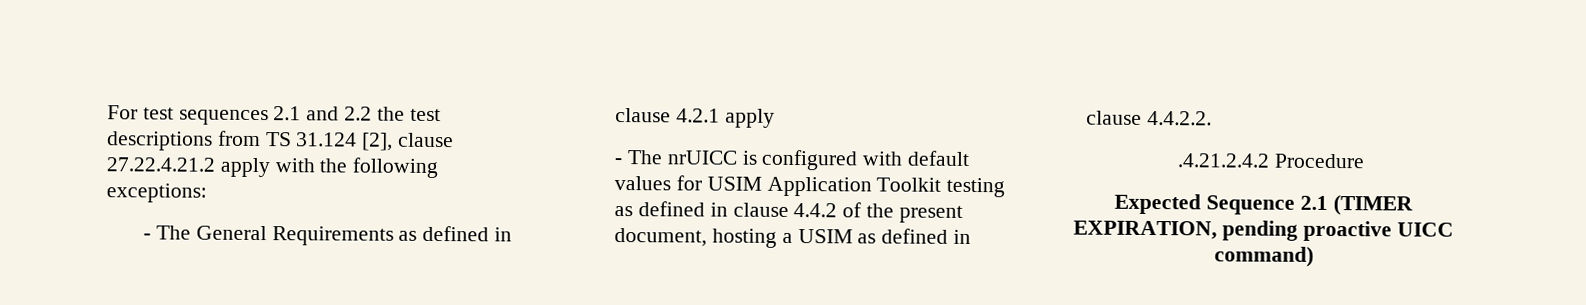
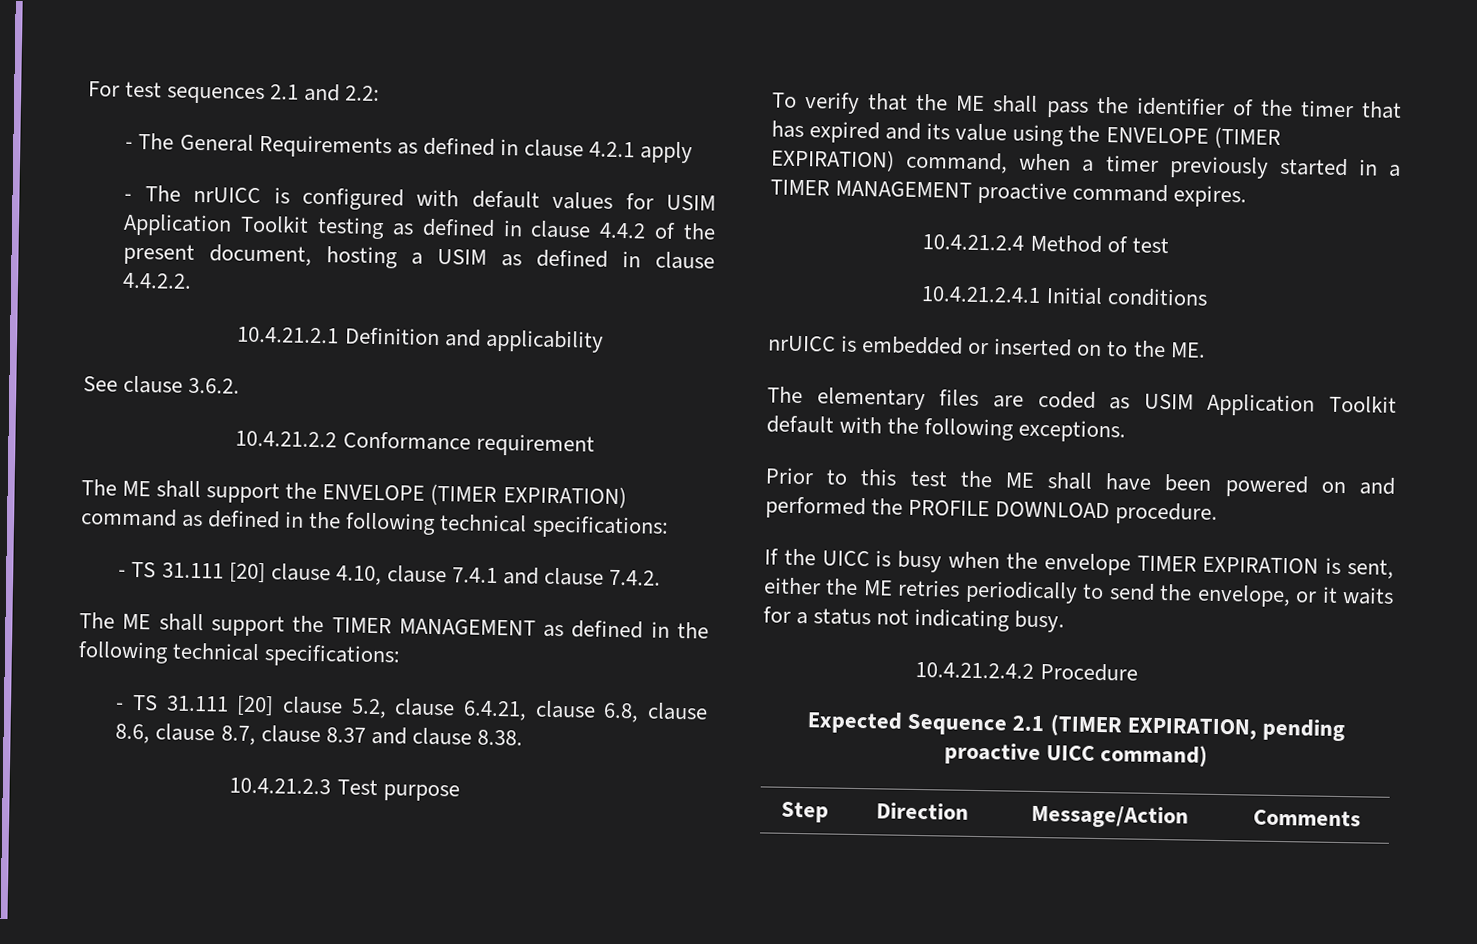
[344,106,441,122] [107,130,455,151] [106,157,439,179] [106,183,207,203] 2.2 the test descriptions from TS 31.124 [2], clause 27.22.4.21.2 apply with the following exceptions: -> [345,85,381,102] 2.2:
[1177,153,1270,168] .4.21.2.4.2 -> [237,326,604,353] [83,375,241,394] [235,430,595,457] [81,479,627,509] [81,508,669,539] [118,561,662,586] [79,612,709,639] [78,641,402,668] [115,694,708,723] [115,723,523,746] [229,777,460,802] [772,92,1402,119] [771,120,1281,149] [771,148,1401,179] [770,179,1248,208] [922,234,1169,254] [921,286,1208,307] [768,335,1206,358] [767,386,1397,417] [766,415,1127,443] [765,467,1395,498] [765,496,1219,525] [764,548,1394,579] [763,577,1394,608] [763,606,1066,633] [915,661,1035,679] 10.4.21.2.1 Definition and applicability // See clause 3.6.2. // 10.4.21.2.2 Conformance requirement // The ME shall support the ENVELOPE (TIMER EXPIRATION) command as defined in the following technical specifications: // - TS 31.111 [20] clause 4.10, clause 7.4.1 and clause 7.4.2. // The ME shall support the TIMER MANAGEMENT as defined in the following technical specifications: // - TS 31.111 [20] clause 5.2, clause 6.4.21, clause 6.8, clause 8.6, clause 8.7, clause 8.37 and clause 8.38. // 10.4.21.2.3 Test purpose // To verify that the ME shall pass the identifier of the timer that has expired and its value using the ENVELOPE (TIMER EXPIRATION) command, when a timer previously started in a TIMER MANAGEMENT proactive command expires. // 10.4.21.2.4 Method of test // 10.4.21.2.4.1 Initial conditions // nrUICC is embedded or inserted on to the ME. // The elementary files are coded as USIM Application Toolkit default with the following exceptions. // Prior to this test the ME shall have been powered on and performed the PROFILE DOWNLOAD procedure. // If the UICC is busy when the envelope TIMER EXPIRATION is sent, either the ME retries periodically to send the envelope, or it waits for a status not indicating busy. // 10.4.21.2.4.2
(1314, 256) none -> [781,801,829,823] [875,802,969,820] [1030,804,1189,829] [1252,809,1361,827] // Step | Direction | Message/Action | Comments

